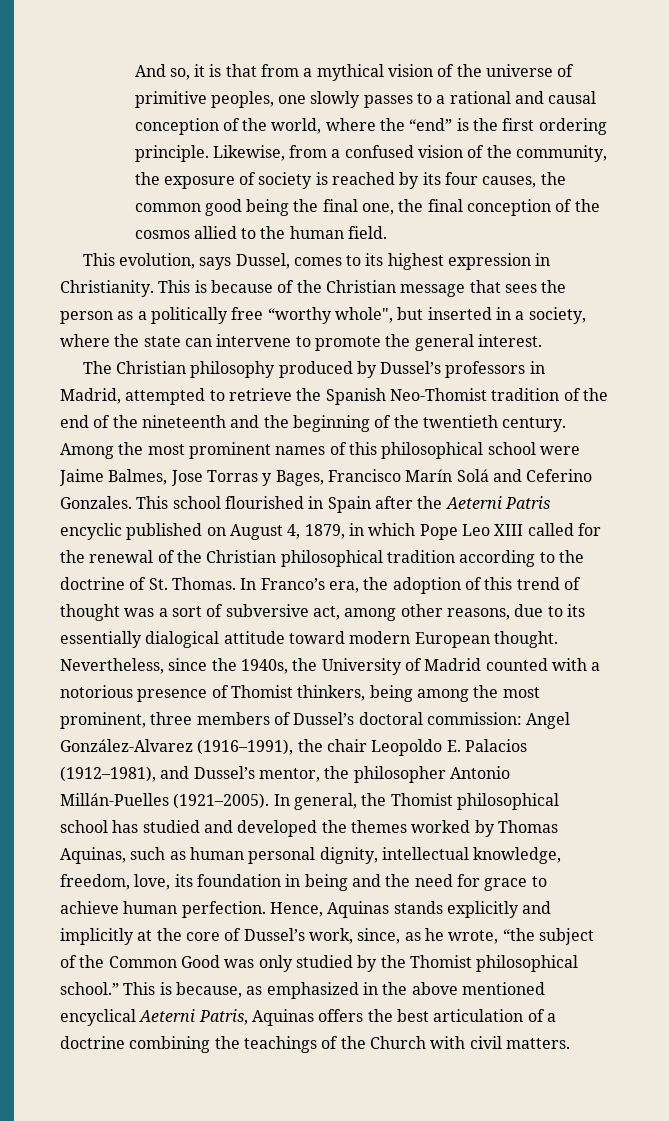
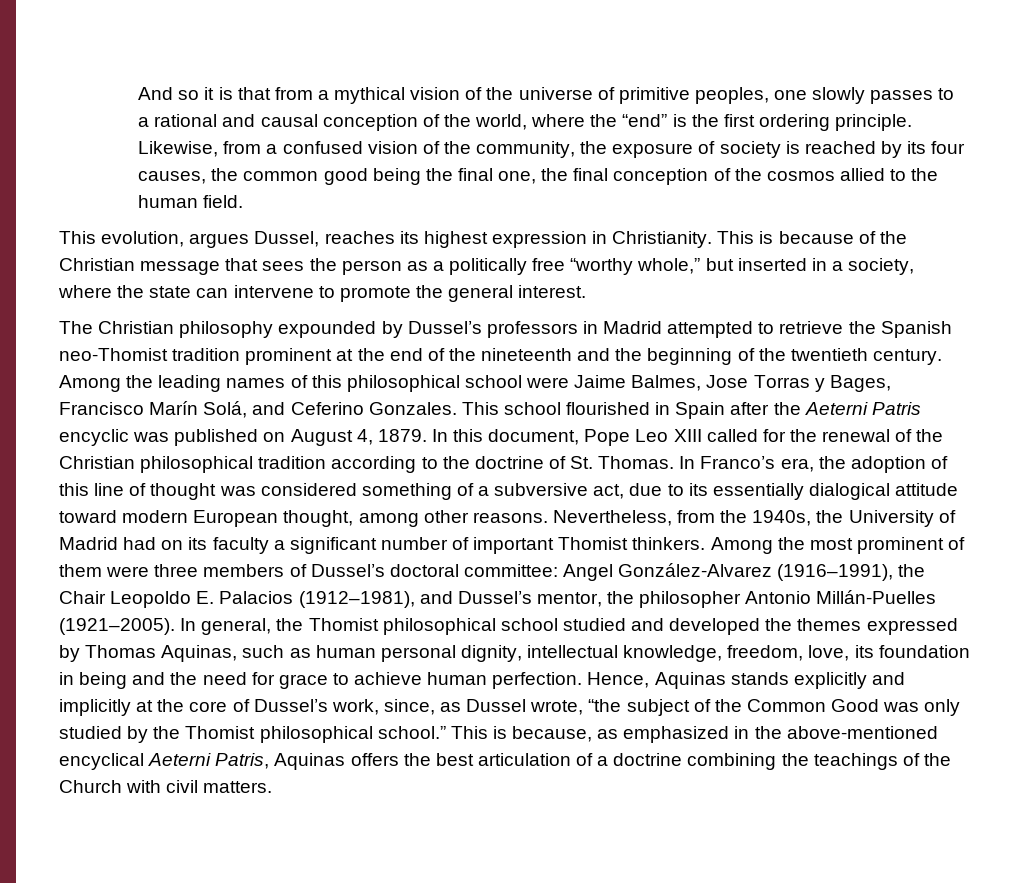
[169,68,190,80] so, -> [178,90,200,100] so
[199,253,362,270] says Dussel, comes to -> [189,231,395,248] argues Dussel, reaches
[334,307,393,323] whole", -> [637,258,701,274] whole,”
[278,361,353,378] produced -> [278,321,377,338] expounded
[60,388,121,404] Madrid, -> [603,321,663,334] Madrid
[389,388,581,401] Neo-Thomist tradition of -> [59,348,354,365] neo-Thomist tradition prominent at
[147,442,271,459] most prominent -> [158,375,222,392] leading
[456,469,489,482] Solá -> [203,401,248,418] Solá,
(122, 531) none -> [133,432,170,442] was
[304,523,416,539] 1879, in which -> [377,429,580,445] 1879. In this document,
[516,577,560,590] trend -> [94,483,125,496] line
[158,604,510,621] a sort of subversive act, among other reasons, -> [260,483,625,500] considered something of a subversive act,
[493,631,558,648] [60,658,208,674] thought. Nevertheless, since -> [283,510,716,527] thought, among other reasons. Nevertheless, from
[485,658,601,671] [60,685,540,702] [60,712,146,729] counted with a notorious presence of Thomist thinkers, being among the most prominent, -> [123,537,966,554] [59,564,150,577] had on its faculty a significant number of important Thomist thinkers. Among the most prominent of them were
[426,712,522,725] commission: -> [463,564,558,577] committee:
[326,739,367,752] chair -> [59,591,106,604] Chair
[112,820,139,833] has -> (558, 624) none
[411,820,471,833] worked -> [866,618,958,635] expressed
[424,928,444,941] he -> [466,699,527,712] Dussel
[411,982,545,995] above mentioned -> [786,726,938,739] above-mentioned

